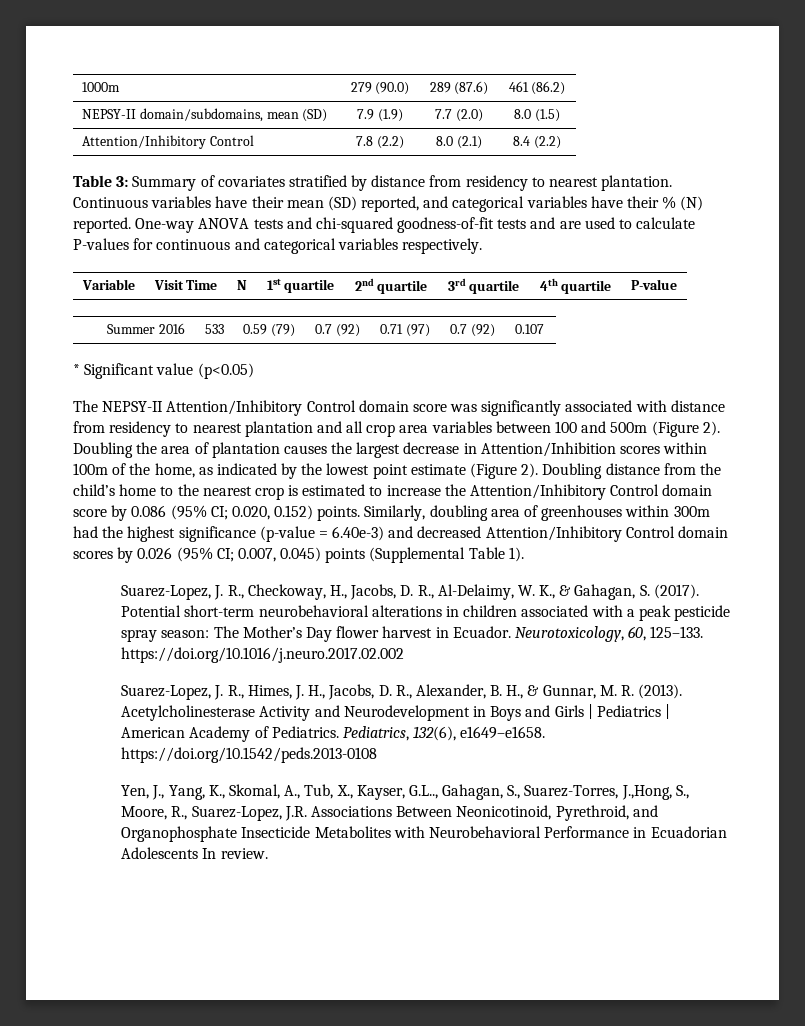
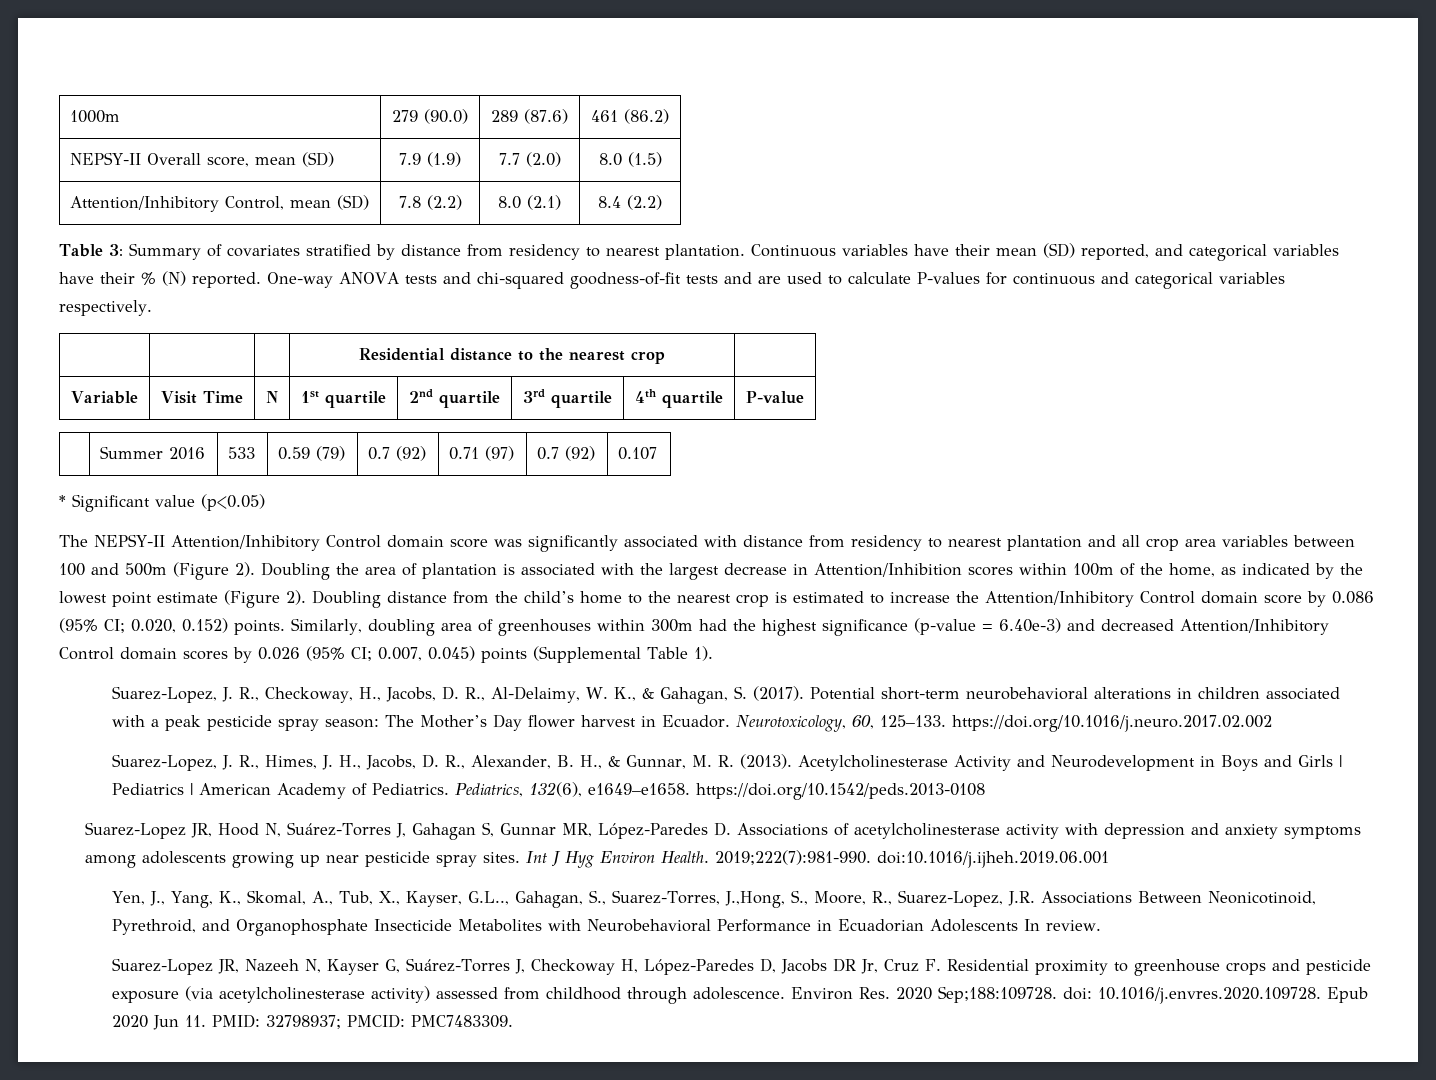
[139,108,263,122] domain/subdomains, -> [147,153,250,167] Overall score,
[209,135,254,146] Control -> [225,195,370,210] Control, mean (SD)
(483, 246) none -> [359,348,665,364] // | | | Residential distance to the nearest crop |
[283,445,327,454] causes -> [503,563,634,576] is associated with
(378, 755) none -> [85,822,1362,840] [85,850,1110,868] // Suarez-Lopez JR, Hood N, Suárez-Torres J, Gahagan S, Gunnar MR, López-Paredes D. Associations of acetylcholinesterase activity with depression and anxiety symptoms among adolescents growing up near pesticide spray sites. Int J Hyg Environ Health. 2019;222(7):981-990. doi:10.1016/j.ijheh.2019.06.001
(268, 853) none -> [111,958,1371,976] [111,986,1368,1004] [111,1014,513,1030] // Suarez-Lopez JR, Nazeeh N, Kayser G, Suárez-Torres J, Checkoway H, López-Paredes D, Jacobs DR Jr, Cruz F. Residential proximity to greenhouse crops and pesticide exposure (via acetylcholinesterase activity) assessed from childhood through adolescence. Environ Res. 2020 Sep;188:109728. doi: 10.1016/j.envres.2020.109728. Epub 2020 Jun 11. PMID: 32798937; PMCID: PMC7483309.

